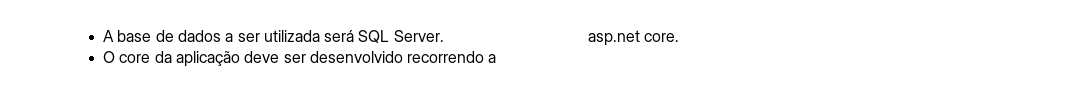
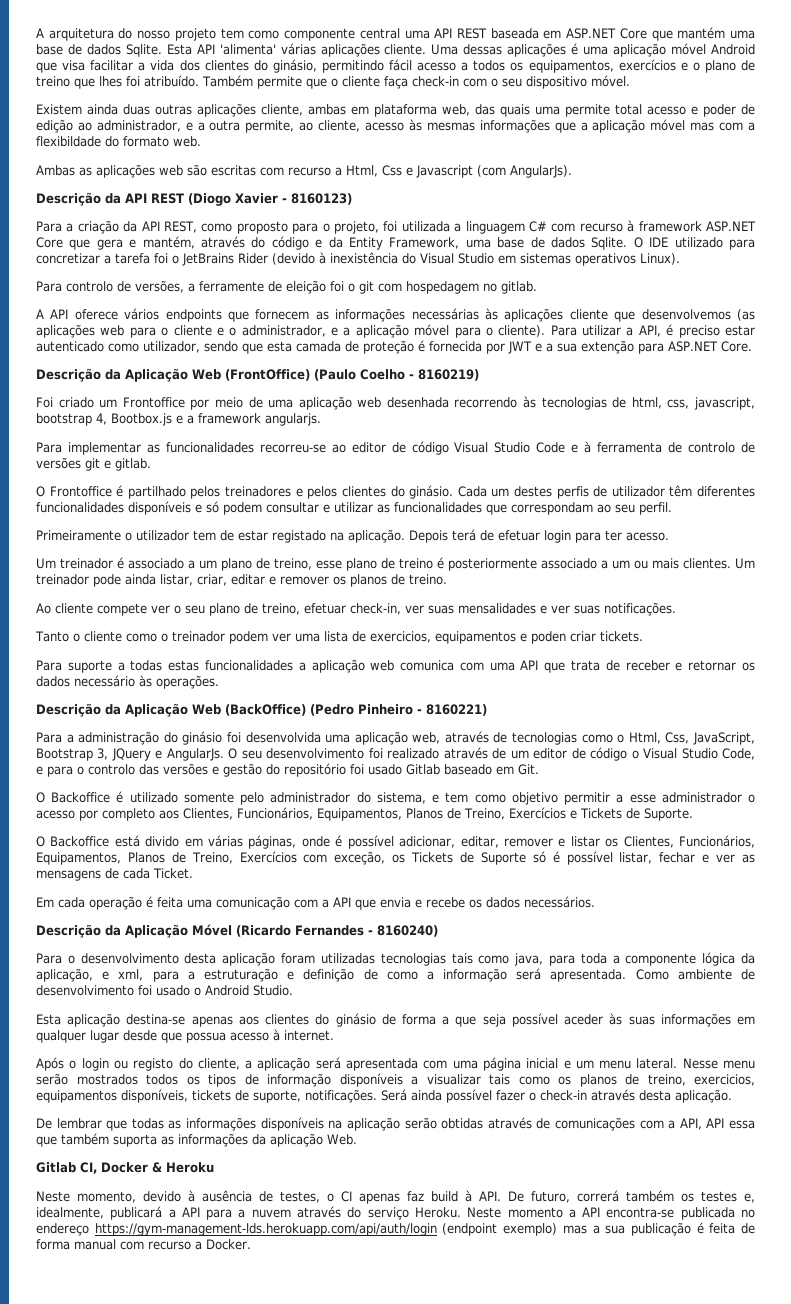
[102,30,444,43] [102,51,497,67] [587,30,680,46] A base de dados a ser utilizada será SQL Server. // O core da aplicação deve ser desenvolvido recorrendo a asp.net core. -> [36,27,756,41] [36,43,756,57] [36,59,756,73] [36,75,630,89] [36,103,755,117] [36,119,756,133] [36,136,201,147] [36,164,572,178] [36,192,352,206] [36,220,757,234] [36,236,755,250] [36,252,680,266] [36,280,537,294] [36,308,755,322] [36,324,756,338] [36,340,752,354] [36,368,479,382] [36,396,755,410] [36,413,321,426] [36,441,756,455] [36,457,151,471] [36,485,755,499] [36,501,672,515] [36,529,669,543] [36,557,755,571] [36,574,447,587] [36,602,676,616] [35,631,643,644] [36,659,755,673] [36,675,219,689] [36,703,487,717] [36,731,755,745] [36,747,756,761] [36,763,539,777] [36,791,756,805] [36,807,693,821] [36,835,755,849] [36,851,756,865] [36,868,193,881] [36,896,595,910] [36,924,438,938] [36,952,755,966] [36,968,755,982] [36,985,293,996] [36,1013,755,1027] [36,1029,334,1043] [36,1057,755,1071] [36,1073,755,1087] [36,1089,732,1103] [36,1117,755,1131] [36,1133,357,1147] [36,1162,214,1174] [36,1190,755,1204] [36,1206,755,1220] [36,1222,756,1236] [36,1239,251,1250] A arquitetura do nosso projeto tem como componente central uma API REST baseada em ASP.NET Core que mantém uma base de dados Sqlite. Esta API 'alimenta' várias aplicações cliente. Uma dessas aplicações é uma aplicação móvel Android que visa facilitar a vida dos clientes do ginásio, permitindo fácil acesso a todos os equipamentos, exercícios e o plano de treino que lhes foi atribuído. Também permite que o cliente faça check-in com o seu dispositivo móvel. // Existem ainda duas outras aplicações cliente, ambas em plataforma web, das quais uma permite total acesso e poder de edição ao administrador, e a outra permite, ao cliente, acesso às mesmas informações que a aplicação móvel mas com a flexibildade do formato web. // Ambas as aplicações web são escritas com recurso a Html, Css e Javascript (com AngularJs). // Descrição da API REST (Diogo Xavier - 8160123) // Para a criação da API REST, como proposto para o projeto, foi utilizada a linguagem C# com recurso à framework ASP.NET Core que gera e mantém, através do código e da Entity Framework, uma base de dados Sqlite. O IDE utilizado para concretizar a tarefa foi o JetBrains Rider (devido à inexistência do Visual Studio em sistemas operativos Linux). // Para controlo de versões, a ferramente de eleição foi o git com hospedagem no gitlab. // A API oferece vários endpoints que fornecem as informações necessárias às aplicações cliente que desenvolvemos (as aplicações web para o cliente e o administrador, e a aplicação móvel para o cliente). Para utilizar a API, é preciso estar autenticado como utilizador, sendo que esta camada de proteção é fornecida por JWT e a sua extenção para ASP.NET Core. // Descrição da Aplicação Web (FrontOffice) (Paulo Coelho - 8160219) // Foi criado um Frontoffice por meio de uma aplicação web desenhada recorrendo às tecnologias de html, css, javascript, bootstrap 4, Bootbox.js e a framework angularjs. // Para implementar as funcionalidades recorreu-se ao editor de código Visual Studio Code e à ferramenta de controlo de versões git e gitlab. // O Frontoffice é partilhado pelos treinadores e pelos clientes do ginásio. Cada um destes perfis de utilizador têm diferentes funcionalidades disponíveis e só podem consultar e utilizar as funcionalidades que correspondam ao seu perfil. // Primeiramente o utilizador tem de estar registado na aplicação. Depois terá de efetuar login para ter acesso. // Um treinador é associado a um plano de treino, esse plano de treino é posteriormente associado a um ou mais clientes. Um treinador pode ainda listar, criar, editar e remover os planos de treino. // Ao cliente compete ver o seu plano de treino, efetuar check-in, ver suas mensalidades e ver suas notificações. // Tanto o cliente como o treinador podem ver uma lista de exercicios, equipamentos e poden criar tickets. // Para suporte a todas estas funcionalidades a aplicação web comunica com uma API que trata de receber e retornar os dados necessário às operações. // Descrição da Aplicação Web (BackOffice) (Pedro Pinheiro - 8160221) // Para a administração do ginásio foi desenvolvida uma aplicação web, através de tecnologias como o Html, Css, JavaScript, Bootstrap 3, JQuery e AngularJs. O seu desenvolvimento foi realizado através de um editor de código o Visual Studio Code, e para o controlo das versões e gestão do repositório foi usado Gitlab baseado em Git. // O Backoffice é utilizado somente pelo administrador do sistema, e tem como objetivo permitir a esse administrador o acesso por completo aos Clientes, Funcionários, Equipamentos, Planos de Treino, Exercícios e Tickets de Suporte. // O Backoffice está divido em várias páginas, onde é possível adicionar, editar, remover e listar os Clientes, Funcionários, Equipamentos, Planos de Treino, Exercícios com exceção, os Tickets de Suporte só é possível listar, fechar e ver as mensagens de cada Ticket. // Em cada operação é feita uma comunicação com a API que envia e recebe os dados necessários. // Descrição da Aplicação Móvel (Ricardo Fernandes - 8160240) // Para o desenvolvimento desta aplicação foram utilizadas tecnologias tais como java, para toda a componente lógica da aplicação, e xml, para a estruturação e definição de como a informação será apresentada. Como ambiente de desenvolvimento foi usado o Android Studio. // Esta aplicação destina-se apenas aos clientes do ginásio de forma a que seja possível aceder às suas informações em qualquer lugar desde que possua acesso à internet. // Após o login ou registo do cliente, a aplicação será apresentada com uma página inicial e um menu lateral. Nesse menu serão mostrados todos os tipos de informação disponíveis a visualizar tais como os planos de treino, exercicios, equipamentos disponíveis, tickets de suporte, notificações. Será ainda possível fazer o check-in através desta aplicação. // De lembrar que todas as informações disponíveis na aplicação serão obtidas através de comunicações com a API, API essa que também suporta as informações da aplicação Web. // Gitlab CI, Docker & Heroku // Neste momento, devido à ausência de testes, o CI apenas faz build à API. De futuro, correrá também os testes e, idealmente, publicará a API para a nuvem através do serviço Heroku. Neste momento a API encontra-se publicada no endereço https://gym-management-lds.herokuapp.com/api/auth/login (endpoint exemplo) mas a sua publicação é feita de forma manual com recurso a Docker.

